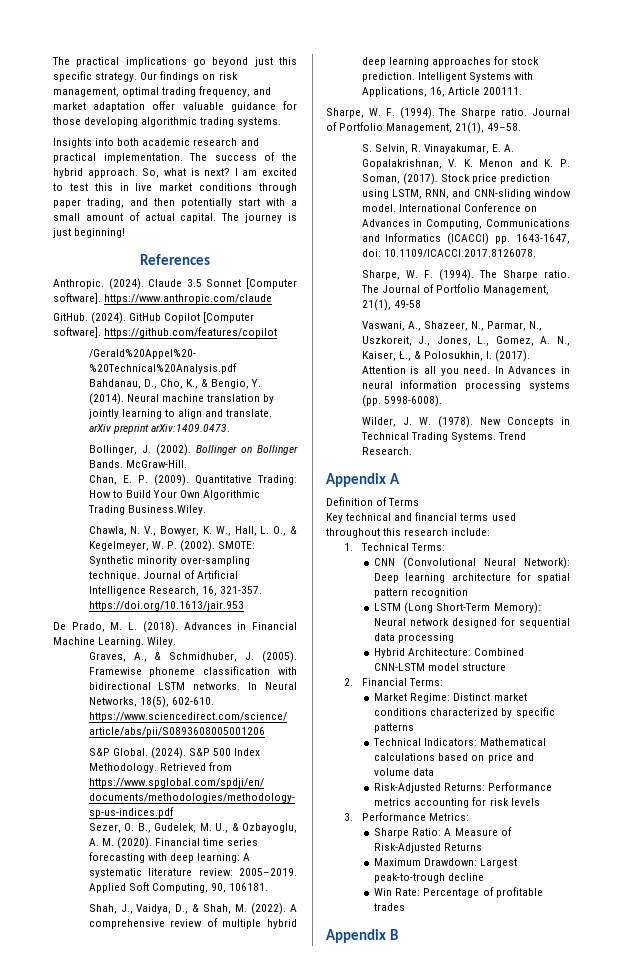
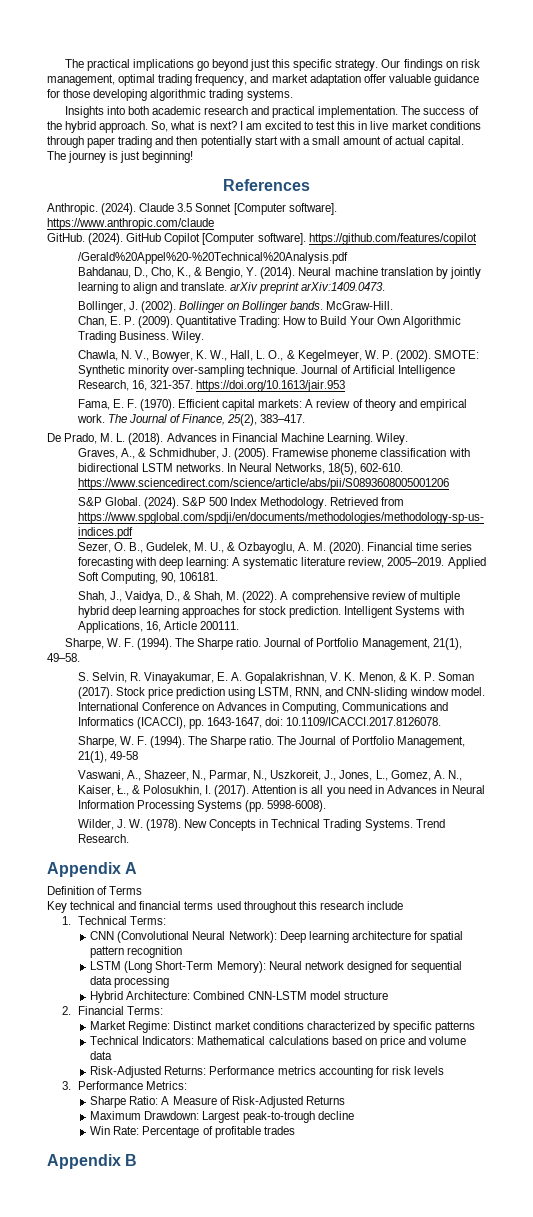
[87,198,124,208] trading, -> [118,136,153,148] trading
[88,460,123,468] Bands. -> [290,301,324,310] bands.
[127,505,206,515] Business.Wiley. -> [118,331,204,343] Business. Wiley.
(244, 606) none -> [77,399,467,411] [76,414,306,426] // Fama, E. F. (1970). Efficient capital markets: A review of theory and empirical work. The Journal of Finance, 25(2), 383–417.
[198,868,233,876] review: -> [348,557,385,568] review,
[479,159,538,167] Menon and -> [358,672,407,683] Menon, &
[361,174,400,184] Soman, -> [437,672,474,681] Soman
[447,233,490,245] (ICACCI) -> [136,717,186,729] (ICACCI),
[463,366,570,374] [361,380,570,391] need. In Advances in neural information processing systems -> [347,785,486,794] [77,800,242,812] need in Advances in Neural Information Processing Systems
[451,528,491,536] include: -> [366,901,403,910] include

